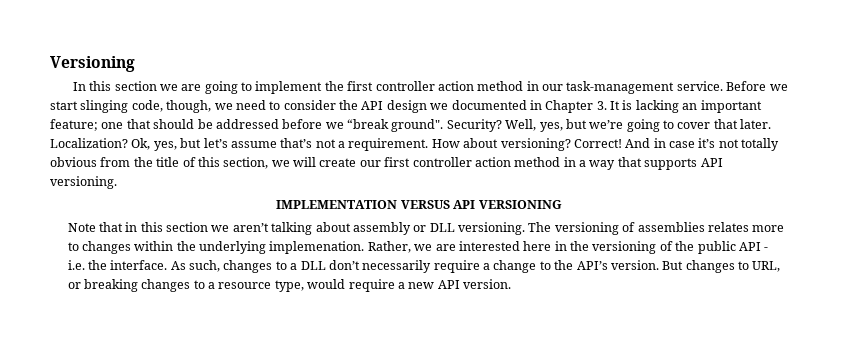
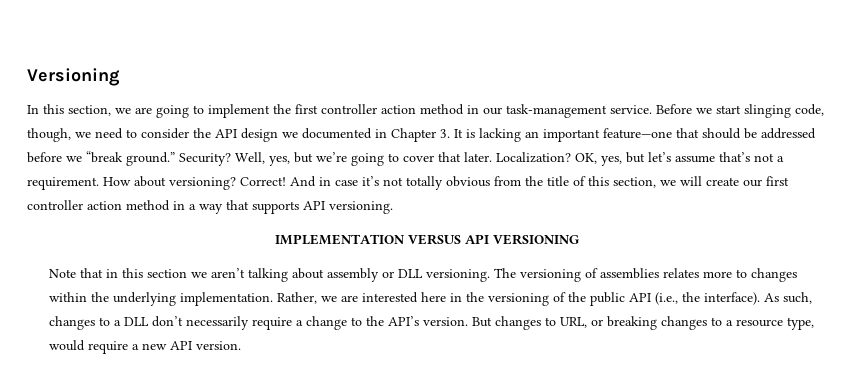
[114,81,157,91] section -> [68,105,111,116] section,
[50,119,124,131] feature; one -> [603,128,672,139] feature—one
[391,119,444,132] ground". -> [126,152,175,166] ground.”
[131,138,151,150] Ok, -> [575,153,597,164] OK,
[269,241,365,254] implemenation. -> [179,292,273,306] implementation.
[764,247,769,251] [67,260,168,270] - i.e. the interface. -> [654,292,760,305] (i.e., the interface).

